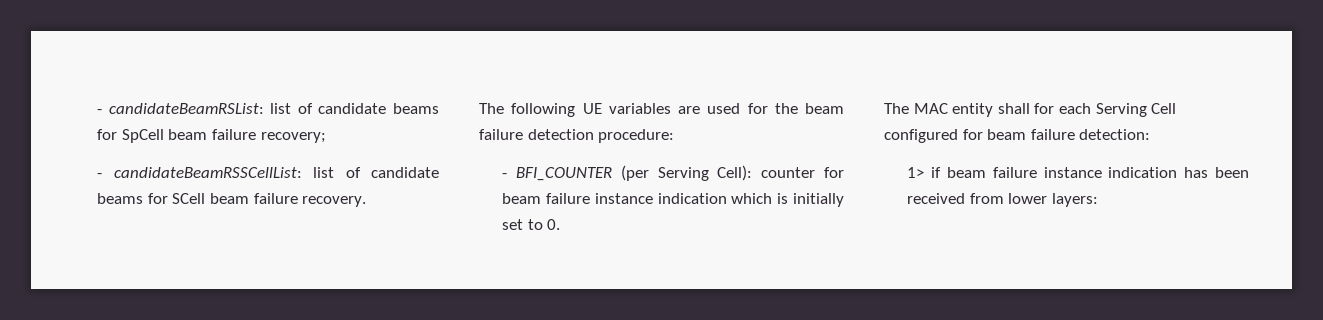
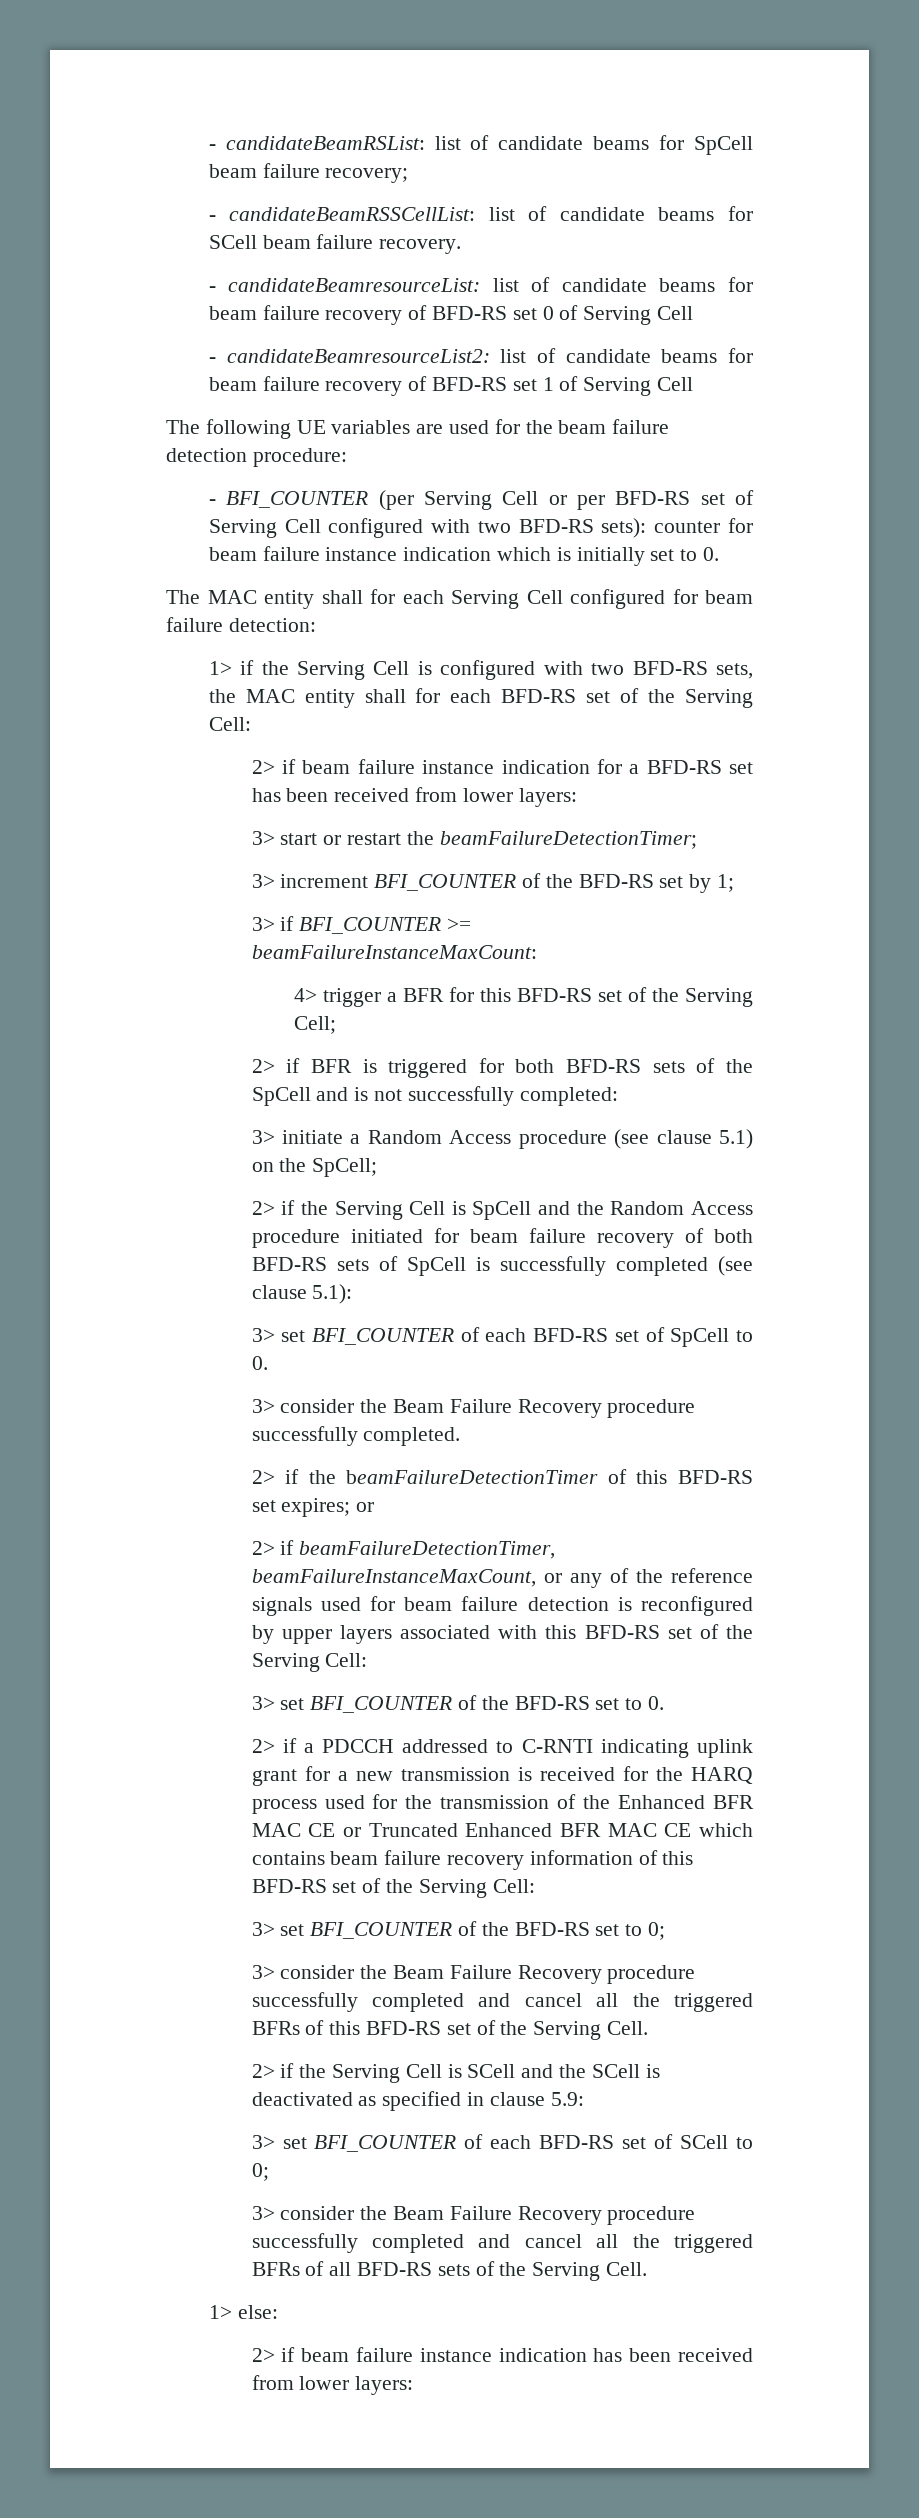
(367, 201) none -> [208,277,753,292] [208,305,694,325] [208,348,753,363] [208,376,694,396] // - candidateBeamresourceList: list of candidate beams for beam failure recovery of BFD-RS set 0 of Serving Cell // - candidateBeamresourceList2: list of candidate beams for beam failure recovery of BFD-RS set 1 of Serving Cell
[717,165,753,181] Cell): -> [502,490,754,510] [208,518,647,538] Cell or per BFD-RS set of Serving Cell configured with two BFD-RS sets):
(942, 172) none -> [261,660,753,680] [208,688,753,708] [208,717,251,731] [251,759,753,774] [251,787,577,807] [251,831,697,849] [251,873,735,893] [251,916,472,934] [251,945,537,959] [294,987,753,1007] [294,1016,337,1034] [251,1058,753,1078] [251,1086,618,1106] [251,1129,753,1149] [251,1158,378,1177] [251,1200,753,1220] [251,1228,753,1248] [251,1256,753,1276] [251,1284,353,1304] [251,1327,753,1347] [251,1356,268,1370] [251,1399,696,1418] [251,1426,461,1446] [251,1469,753,1484] [251,1498,375,1517] [251,1540,556,1559] [251,1568,754,1588] [251,1596,753,1616] [251,1624,753,1644] [251,1653,368,1672] [251,1695,665,1713] [251,1738,753,1758] [251,1766,753,1786] [251,1794,754,1814] [251,1823,753,1837] [251,1850,694,1870] [251,1878,535,1898] [251,1921,666,1940] [251,1965,696,1984] [251,1992,753,2012] [251,2020,649,2040] [251,2063,660,2083] [251,2091,584,2111] [251,2134,753,2152] [251,2163,269,2181] [251,2206,696,2225] [251,2233,753,2253] [251,2261,648,2281] [208,2305,278,2319] [251,2347,296,2362] the Serving Cell is configured with two BFD-RS sets, the MAC entity shall for each BFD-RS set of the Serving Cell: // 2> if beam failure instance indication for a BFD-RS set has been received from lower layers: // 3> start or restart the beamFailureDetectionTimer; // 3> increment BFI_COUNTER of the BFD-RS set by 1; // 3> if BFI_COUNTER >= beamFailureInstanceMaxCount: // 4> trigger a BFR for this BFD-RS set of the Serving Cell; // 2> if BFR is triggered for both BFD-RS sets of the SpCell and is not successfully completed: // 3> initiate a Random Access procedure (see clause 5.1) on the SpCell; // 2> if the Serving Cell is SpCell and the Random Access procedure initiated for beam failure recovery of both BFD-RS sets of SpCell is successfully completed (see clause 5.1): // 3> set BFI_COUNTER of each BFD-RS set of SpCell to 0. // 3> consider the Beam Failure Recovery procedure successfully completed. // 2> if the beamFailureDetectionTimer of this BFD-RS set expires; or // 2> if beamFailureDetectionTimer, beamFailureInstanceMaxCount, or any of the reference signals used for beam failure detection is reconfigured by upper layers associated with this BFD-RS set of the Serving Cell: // 3> set BFI_COUNTER of the BFD-RS set to 0. // 2> if a PDCCH addressed to C-RNTI indicating uplink grant for a new transmission is received for the HARQ process used for the transmission of the Enhanced BFR MAC CE or Truncated Enhanced BFR MAC CE which contains beam failure recovery information of this BFD-RS set of the Serving Cell: // 3> set BFI_COUNTER of the BFD-RS set to 0; // 3> consider the Beam Failure Recovery procedure successfully completed and cancel all the triggered BFRs of this BFD-RS set of the Serving Cell. // 2> if the Serving Cell is SCell and the SCell is deactivated as specified in clause 5.9: // 3> set BFI_COUNTER of each BFD-RS set of SCell to 0; // 3> consider the Beam Failure Recovery procedure successfully completed and cancel all the triggered BFRs of all BFD-RS sets of the Serving Cell. // 1> else: // 2> if

